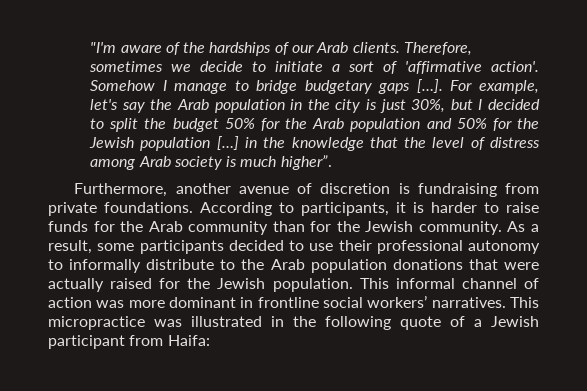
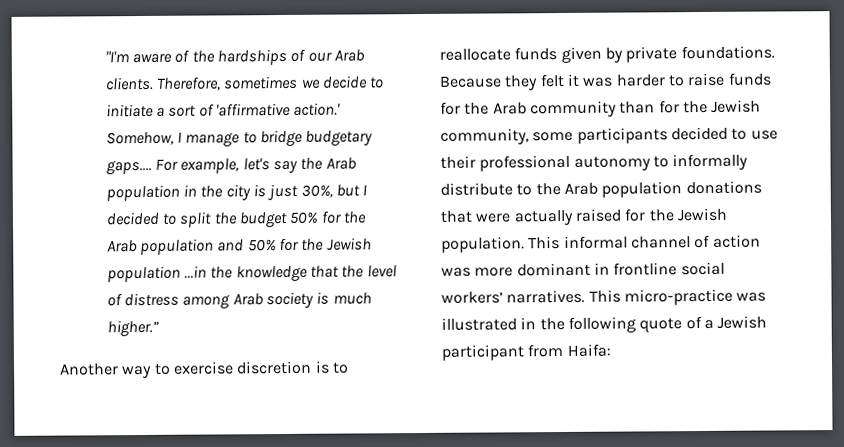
[490,61,539,72] [90,80,156,91] action'. Somehow -> [293,102,342,116] [105,131,174,146] action.' Somehow,
[378,79,443,94] gaps […]. -> [105,159,152,175] gaps….
[216,136,258,150] […] in -> [184,265,208,279] …in
[280,155,332,170] [74,183,539,197] [48,202,424,216] higher”. // Furthermore, another avenue of discretion is fundraising from private foundations. According to participants, it is -> [106,319,159,337] [59,360,349,379] [439,45,775,64] [439,73,614,91] higher.” // Another way to exercise discretion is to reallocate funds given by private foundations. Because they felt it was
[418,221,540,235] [48,240,92,254] community. As a result, -> [440,128,529,145] community,
[48,316,145,330] micropractice -> [623,288,733,306] micro-practice

